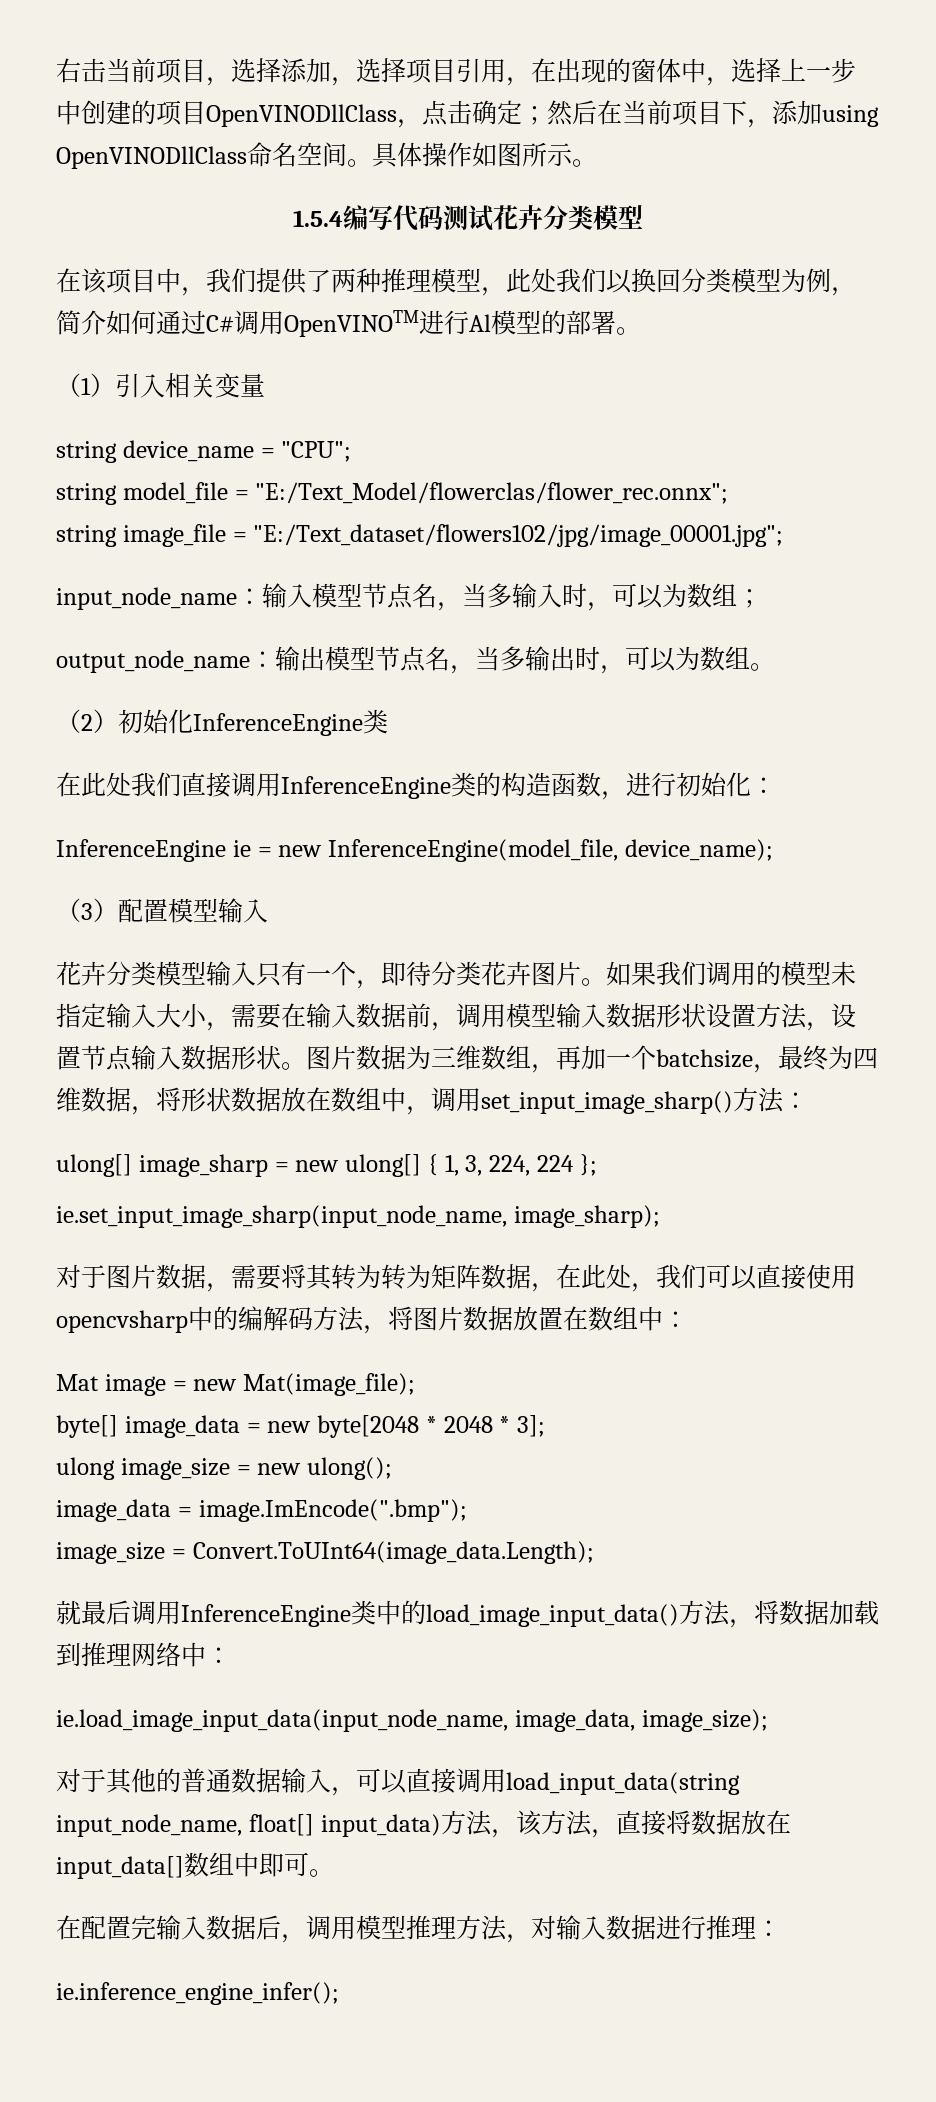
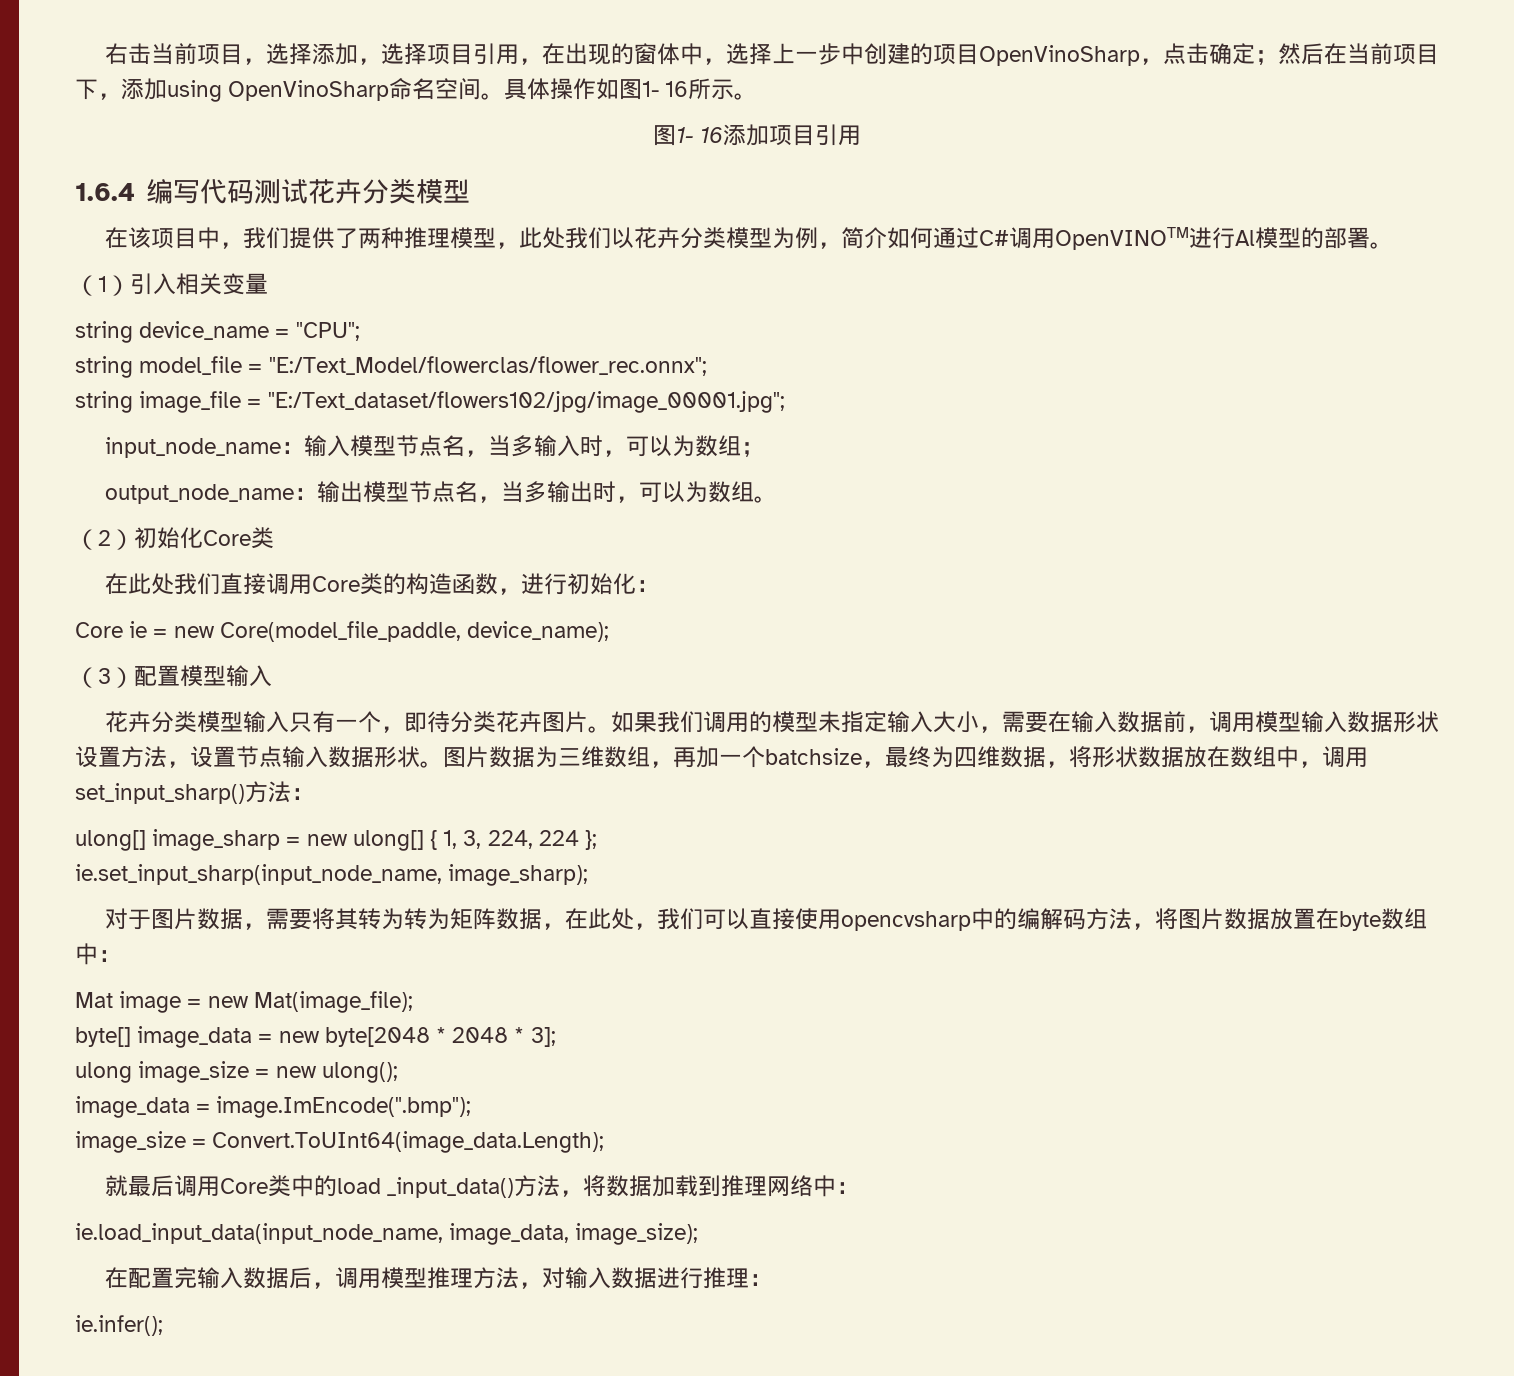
[206,104,397,127] OpenVINODllClass -> [978,45,1140,66] OpenVinoSharp
[56,146,247,169] OpenVINODllClass -> [228,80,390,101] OpenVinoSharp
(522, 155) none -> [642,81,689,97] 1- 16
[293,210,343,227] 1.5.4 -> [652,124,862,146] [75,183,135,201] 图1- 16添加项目引用 // 1.6.4
[631,268,681,293] 换回 -> [633,227,680,249] 花卉
[193,713,363,736] InferenceEngine -> [203,530,251,546] Core
[281,776,451,799] InferenceEngine -> [311,576,360,592] Core
[56,839,226,862] InferenceEngine -> [75,622,123,638] Core
[328,839,618,862] InferenceEngine(model_file, -> [219,621,461,642] Core(model_file_paddle,
[481,1091,733,1114] set_input_image_sharp() -> [75,783,245,804] set_input_sharp()
[56,1205,507,1228] ie.set_input_image_sharp(input_node_name, -> [75,864,442,885] ie.set_input_sharp(input_node_name,
(588, 1318) none -> [1338,911,1381,931] byte
[181,1600,679,1627] InferenceEngine类中的load_image_input_data() -> [219,1175,515,1198] Core类中的load _input_data()
[56,1709,508,1732] ie.load_image_input_data(input_node_name, -> [75,1223,443,1244] ie.load_input_data(input_node_name,
[56,1768,740,1796] [56,1810,791,1838] [56,1852,334,1879] // 对于其他的普通数据输入，可以直接调用load_input_data(string input_node_name, float[] input_data)方法，该方法，直接将数据放在input_data[]数组中即可。 -> (699, 1234) none
[56,1982,339,2005] ie.inference_engine_infer(); -> [75,1315,163,1336] ie.infer();

